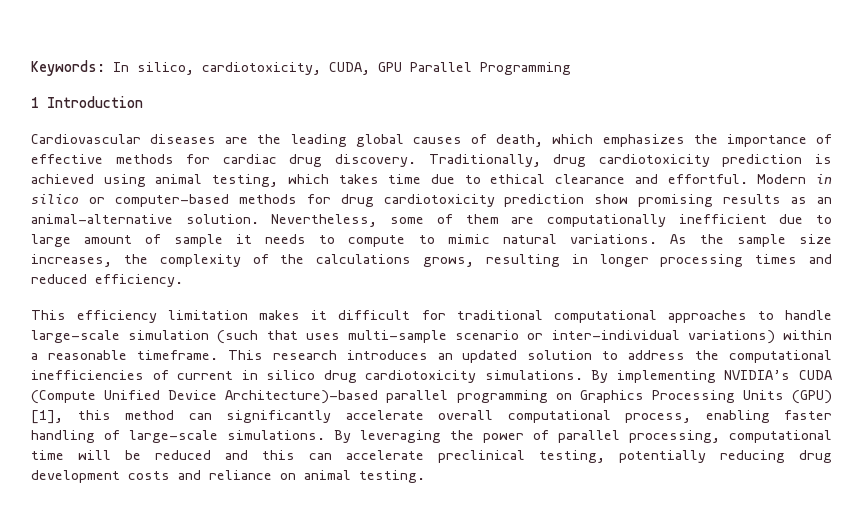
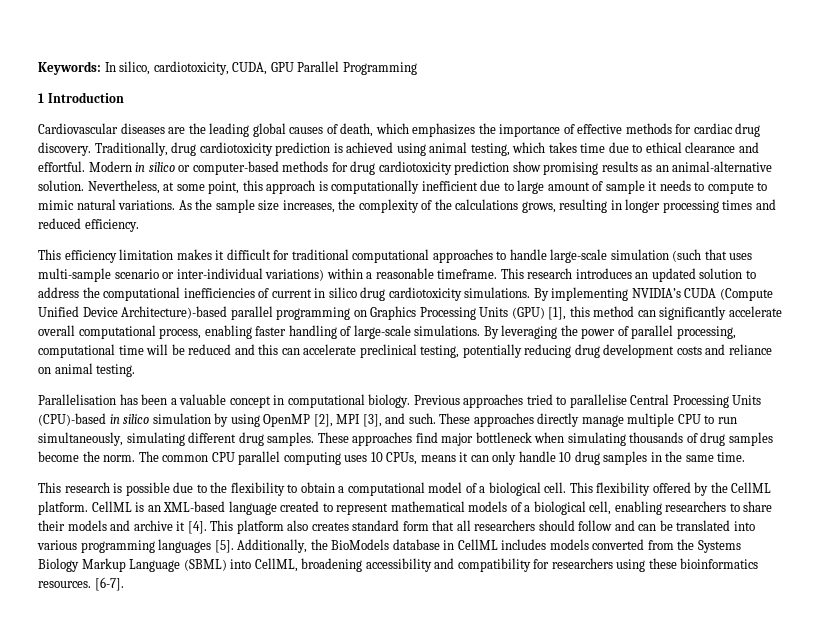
[390,214,535,224] some of them are -> [163,180,328,194] at some point, this approach is
(425, 476) none -> [38,394,762,408] [38,413,737,427] [38,432,773,446] [38,451,746,465] [38,482,772,496] [38,501,773,515] [38,520,755,534] [37,539,741,553] [38,558,759,572] [38,577,124,591] // Parallelisation has been a valuable concept in computational biology. Previous approaches tried to parallelise Central Processing Units (CPU)-based in silico simulation by using OpenMP [2], MPI [3], and such. These approaches directly manage multiple CPU to run simultaneously, simulating different drug samples. These approaches find major bottleneck when simulating thousands of drug samples become the norm. The common CPU parallel computing uses 10 CPUs, means it can only handle 10 drug samples in the same time. // This research is possible due to the flexibility to obtain a computational model of a biological cell. This flexibility offered by the CellML platform. CellML is an XML-based language created to represent mathematical models of a biological cell, enabling researchers to share their models and archive it [4]. This platform also creates standard form that all researchers should follow and can be translated into various programming languages [5]. Additionally, the BioModels database in CellML includes models converted from the Systems Biology Markup Language (SBML) into CellML, broadening accessibility and compatibility for researchers using these bioinformatics resources. [6-7].

